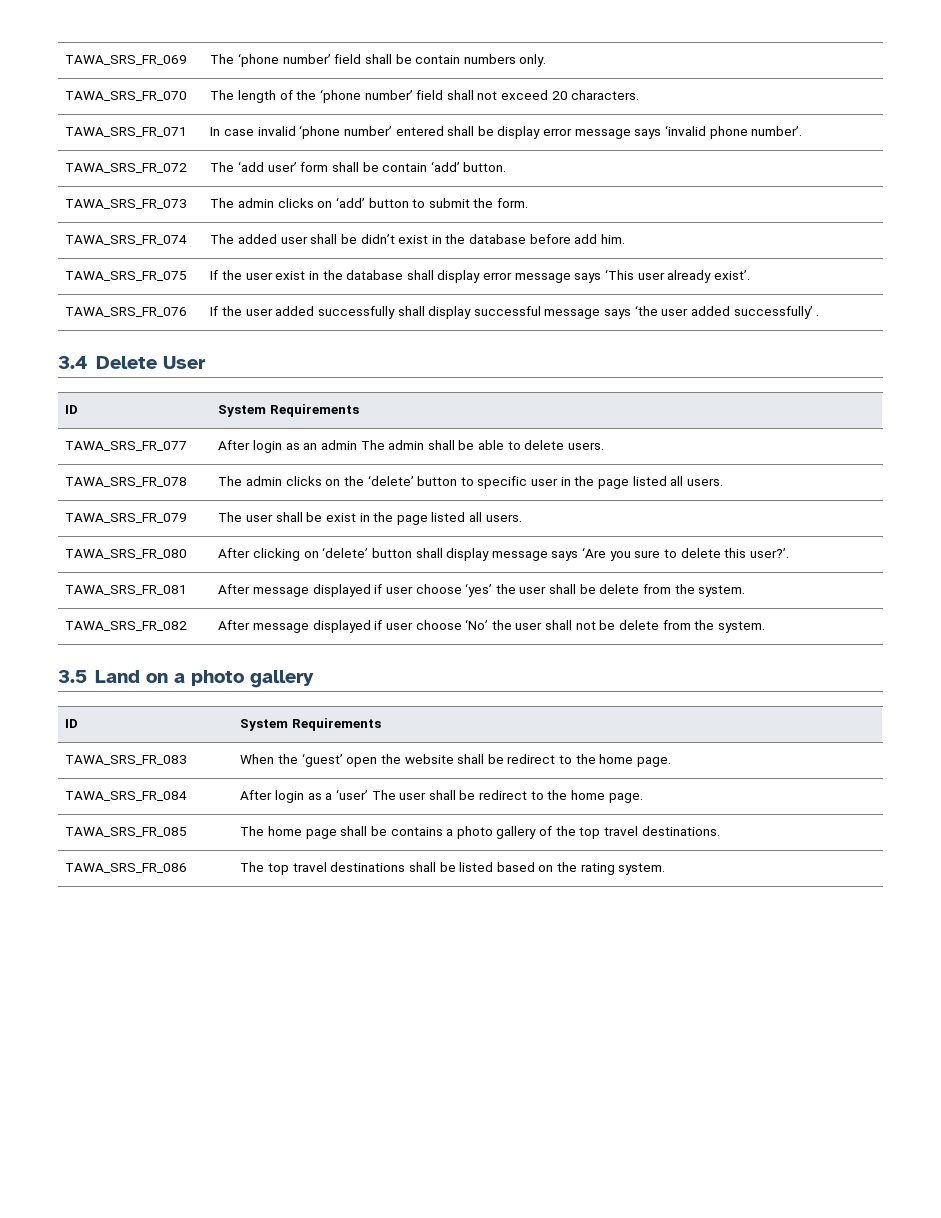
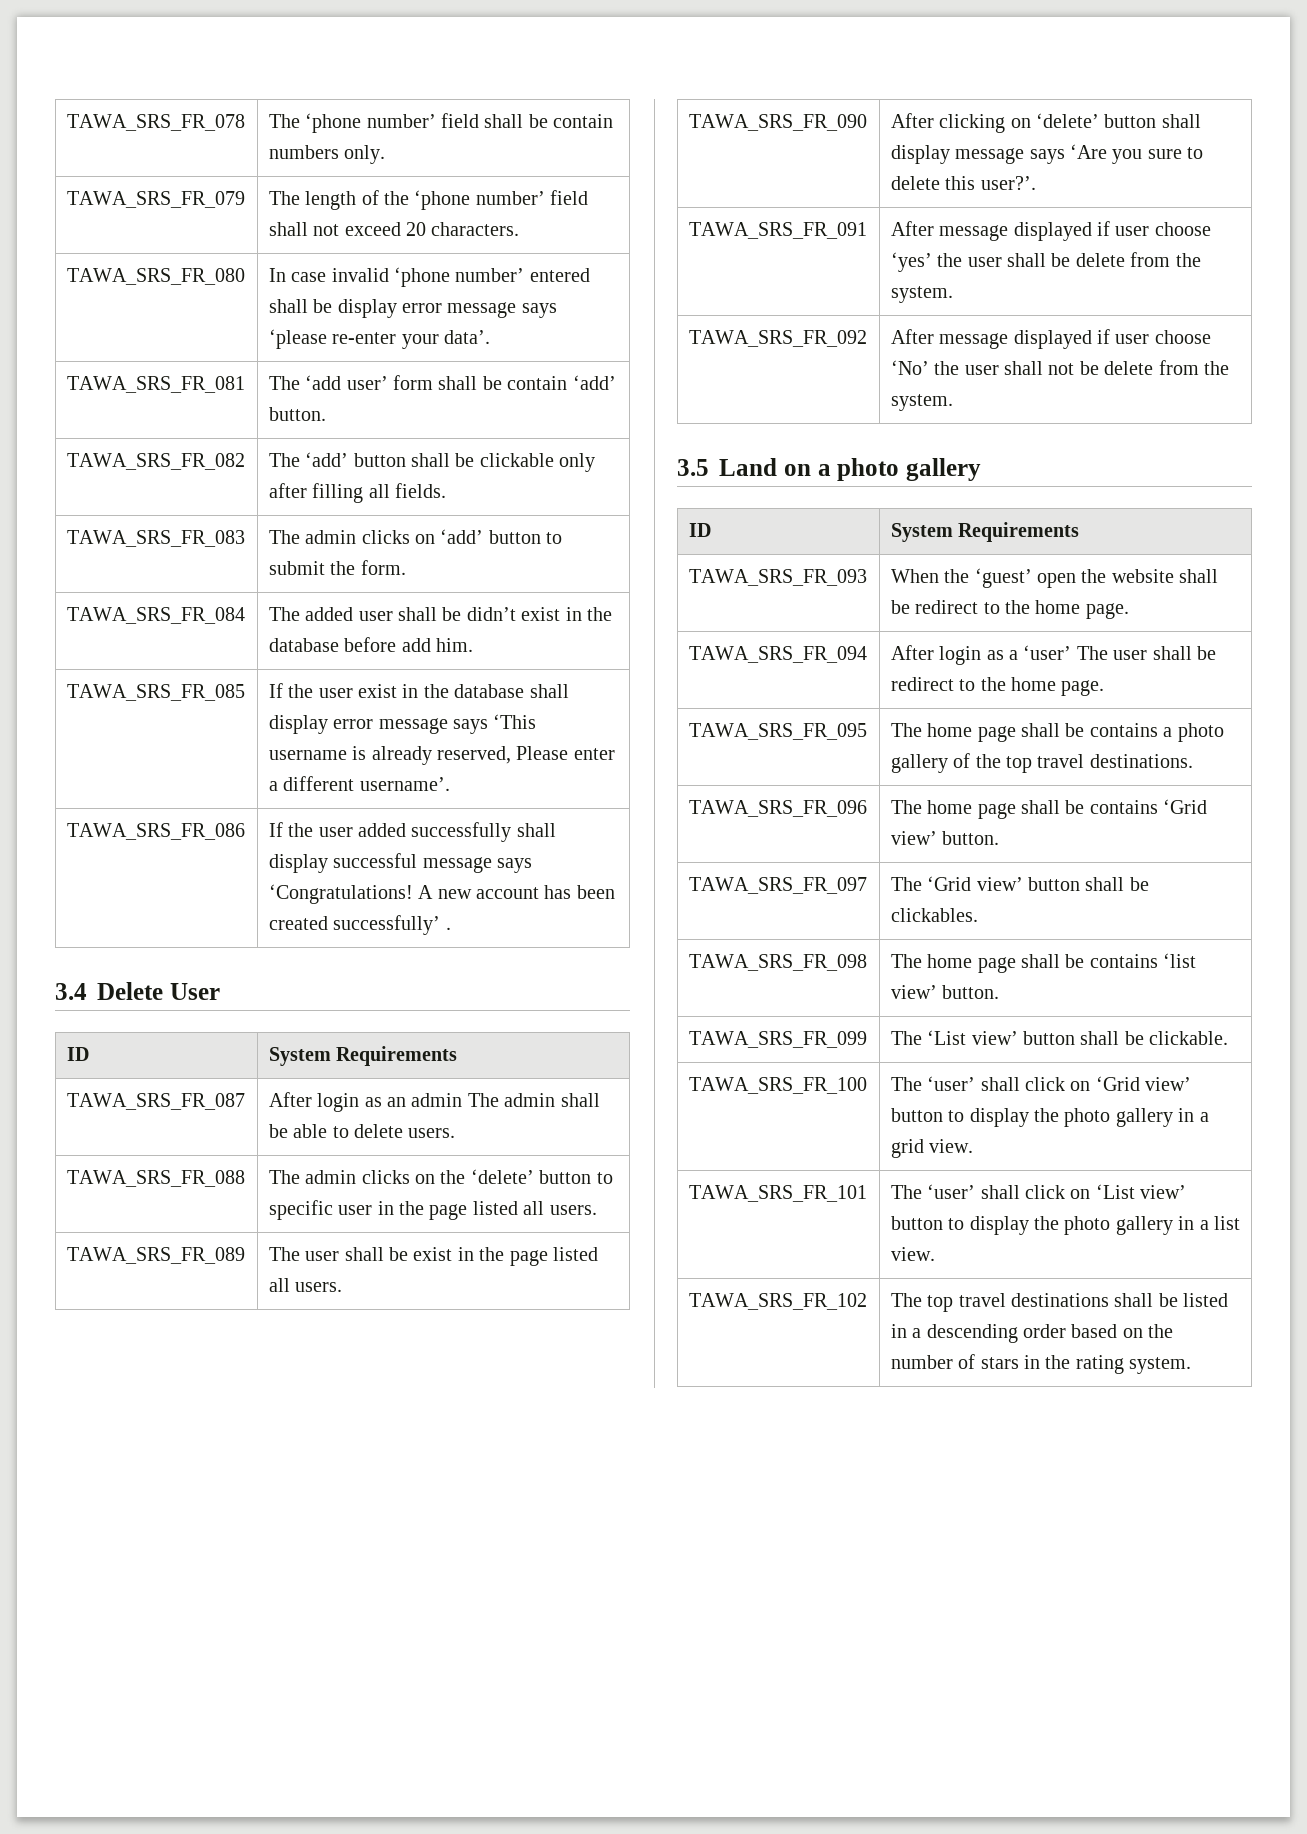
[65,55,188,65] TAWA_SRS_FR_069 -> [66,114,245,131] TAWA_SRS_FR_078
[65,91,188,101] TAWA_SRS_FR_070 -> [66,191,245,208] TAWA_SRS_FR_079
[65,127,188,137] TAWA_SRS_FR_071 -> [66,268,245,285] TAWA_SRS_FR_080
[665,125,803,139] [65,163,188,173] ‘invalid phone number’. // TAWA_SRS_FR_072 -> [268,329,490,349] [66,376,245,393] ‘please re-enter your data’. // TAWA_SRS_FR_081
[65,199,188,209] TAWA_SRS_FR_073 -> [66,453,245,470] [268,452,596,472] [268,483,446,503] [66,530,245,547] TAWA_SRS_FR_082 | The ‘add’ button shall be clickable only after filling all fields. // TAWA_SRS_FR_083
[65,235,188,245] TAWA_SRS_FR_074 -> [66,607,245,624] TAWA_SRS_FR_084
[65,271,188,281] TAWA_SRS_FR_075 -> [66,684,245,701] TAWA_SRS_FR_085
[637,270,750,283] [65,307,188,317] user already exist’. // TAWA_SRS_FR_076 -> [268,746,615,765] [268,776,450,791] [66,823,245,840] username is already reserved, Please enter a different username’. // TAWA_SRS_FR_086
[634,305,731,316] ‘the user added -> [268,884,615,904] [268,916,328,930] ‘Congratulations! A new account has been created
[65,441,188,451] TAWA_SRS_FR_077 -> [66,1093,245,1110] TAWA_SRS_FR_087
[65,477,188,487] TAWA_SRS_FR_078 -> [66,1170,245,1187] TAWA_SRS_FR_088
[65,513,188,523] TAWA_SRS_FR_079 -> [66,1247,245,1264] TAWA_SRS_FR_089
[65,549,188,559] TAWA_SRS_FR_080 -> [688,114,867,131] TAWA_SRS_FR_090
[65,585,188,595] TAWA_SRS_FR_081 -> [688,222,867,239] TAWA_SRS_FR_091
[65,621,188,631] TAWA_SRS_FR_082 -> [688,330,867,347] TAWA_SRS_FR_092
[65,755,188,765] TAWA_SRS_FR_083 -> [688,569,867,586] TAWA_SRS_FR_093
[65,791,188,801] TAWA_SRS_FR_084 -> [688,646,867,663] TAWA_SRS_FR_094
[65,827,188,837] TAWA_SRS_FR_085 -> [688,723,867,740] TAWA_SRS_FR_095
[65,863,188,873] TAWA_SRS_FR_086 -> [688,800,867,817] [890,799,1208,819] [890,831,1000,845] [688,877,867,894] [890,876,1149,891] [890,908,978,922] [688,954,867,971] [890,953,1197,973] [890,985,1000,999] [688,1031,867,1048] [890,1030,1229,1045] [688,1077,867,1094] [890,1076,1192,1091] [890,1108,1209,1127] [890,1139,974,1158] [688,1185,867,1202] [890,1184,1187,1199] [890,1216,1240,1235] [890,1247,935,1261] [688,1293,867,1310] TAWA_SRS_FR_096 | The home page shall be contains ‘Grid view’ button. // TAWA_SRS_FR_097 | The ‘Grid view’ button shall be clickables. // TAWA_SRS_FR_098 | The home page shall be contains ‘list view’ button. // TAWA_SRS_FR_099 | The ‘List view’ button shall be clickable. // TAWA_SRS_FR_100 | The ‘user’ shall click on ‘Grid view’ button to display the photo gallery in a grid view. // TAWA_SRS_FR_101 | The ‘user’ shall click on ‘List view’ button to display the photo gallery in a list view. // TAWA_SRS_FR_102
[496,862,554,872] based on -> [890,1324,1174,1343] [890,1354,1040,1369] in a descending order based on the number of stars in

